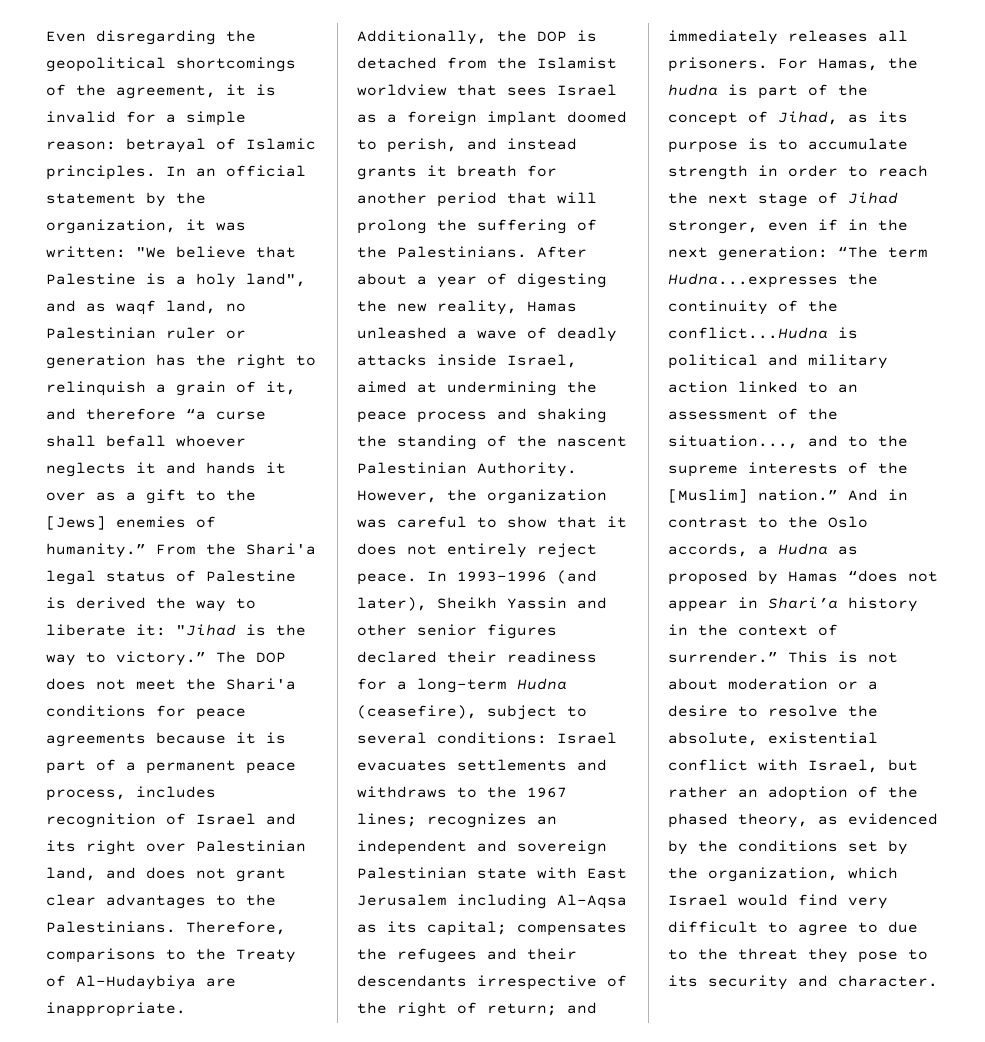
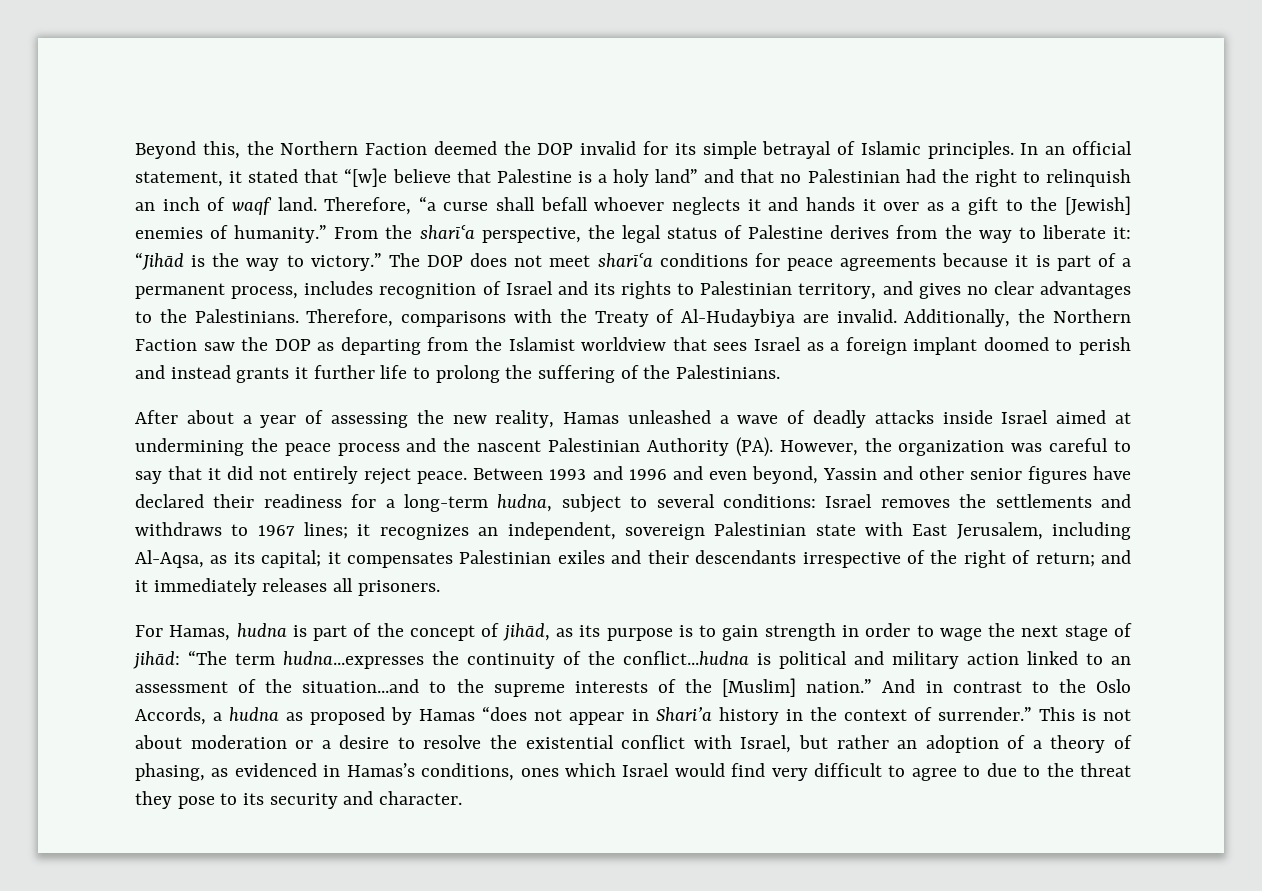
[46,30,256,45] [46,57,296,72] [46,84,276,99] [46,111,246,126] [46,141,116,150] Even disregarding the geopolitical shortcomings of the agreement, it is invalid for a simple reason: -> [135,141,757,159] Beyond this, the Northern Faction deemed the DOP invalid for its simple
[46,192,206,207] [46,219,246,234] [46,246,166,258] statement by the organization, it was written: "We -> [135,168,388,187] statement, it stated that “[w]e
[246,273,306,287] [46,300,246,315] [46,327,246,339] [46,354,316,369] [46,381,296,396] [46,408,176,420] land", and as waqf land, no Palestinian ruler or generation has the right to relinquish a grain of it, and therefore -> [655,169,1132,187] [135,197,412,215] land” and that no Palestinian had the right to relinquish an inch of waqf land. Therefore,
[46,516,106,530] [Jews] -> [1064,196,1131,215] [Jewish]
[246,543,316,555] Shari'a -> [419,225,615,243] sharīʿa perspective, the
[46,597,146,609] is derived -> [830,225,938,239] derives from
[176,624,236,636] "Jihad -> [135,252,184,270] “Jihād
[186,678,296,690] the Shari'a -> [597,253,653,267] sharīʿa
[246,762,296,774] peace -> (225, 291) none
[86,840,306,855] [46,867,286,882] right over Palestinian land, and does not grant -> [621,281,988,299] rights to Palestinian territory, and gives no
[166,949,186,960] to -> [513,309,552,323] with
[46,1002,186,1017] inappropriate. -> [836,309,897,323] invalid.
[537,30,597,42] [357,57,437,69] DOP is detached -> [1053,309,1132,323] [135,337,421,355] Northern Faction saw the DOP as departing
[387,138,457,153] perish, -> [1078,337,1131,355] perish
[457,165,557,177] [357,192,597,207] breath for another period that will -> [313,365,431,379] further life to
(527, 252) none -> (781, 372) //
[517,273,607,288] digesting -> [330,412,408,428] assessing
[507,354,577,368] Israel, -> [1001,410,1049,424] Israel
[537,408,607,423] [357,435,507,450] shaking the standing of -> (437, 445) none
[477,462,577,477] Authority. -> [646,437,773,457] Authority (PA).
[507,516,547,528] show -> [135,471,162,484] say
[357,543,397,555] does -> [227,466,254,480] did
[427,570,597,584] [357,597,497,611] In 1993-1996 (and later), Sheikh -> [473,466,818,484] Between 1993 and 1996 and even beyond,
(557, 631) none -> [1092,466,1131,480] have
[517,678,567,690] [357,705,477,719] Hudna (ceasefire), -> [497,494,553,512] hudna,
[357,760,447,771] evacuates -> [880,494,987,508] removes the
[487,786,517,798] the -> (249, 530) none
(417, 820) none -> [357,524,371,536] it
[357,840,507,855] independent and -> [507,522,616,540] independent,
[357,894,627,909] [357,921,627,936] [357,948,477,963] Jerusalem including Al-Aqsa as its capital; compensates the refugees -> [956,522,1132,540] [135,550,605,568] Jerusalem, including Al-Aqsa, as its capital; it compensates Palestinian exiles
(597, 1008) none -> [135,580,148,592] it
(768, 64) none -> (440, 588) //
[888,57,918,69] the -> (231, 633) none
[778,111,838,125] Jihad, -> [502,623,550,641] jihād,
[808,138,908,150] accumulate -> [722,625,759,641] gain
[878,165,928,177] reach -> [939,628,982,641] wage
[848,192,898,204] [668,219,908,234] [668,246,828,261] Jihad stronger, even if in the next generation: -> [133,651,180,669] jihād:
[668,273,838,288] Hudna...expresses -> [283,651,424,669] hudna...expresses
[668,327,828,339] conflict...Hudna -> [623,651,749,665] conflict...hudna
[668,435,838,449] situation..., and -> [302,679,420,693] situation...and
[668,543,828,557] accords, a Hudna -> [135,707,280,725] Accords, a hudna
[668,732,758,746] absolute, -> (518, 742) none
[888,786,918,798] [668,813,938,828] [668,840,908,855] [668,867,838,882] the phased theory, as evidenced by the conditions set by the organization, -> [1032,735,1132,753] [135,763,559,781] a theory of phasing, as evidenced in Hamas’s conditions, ones

